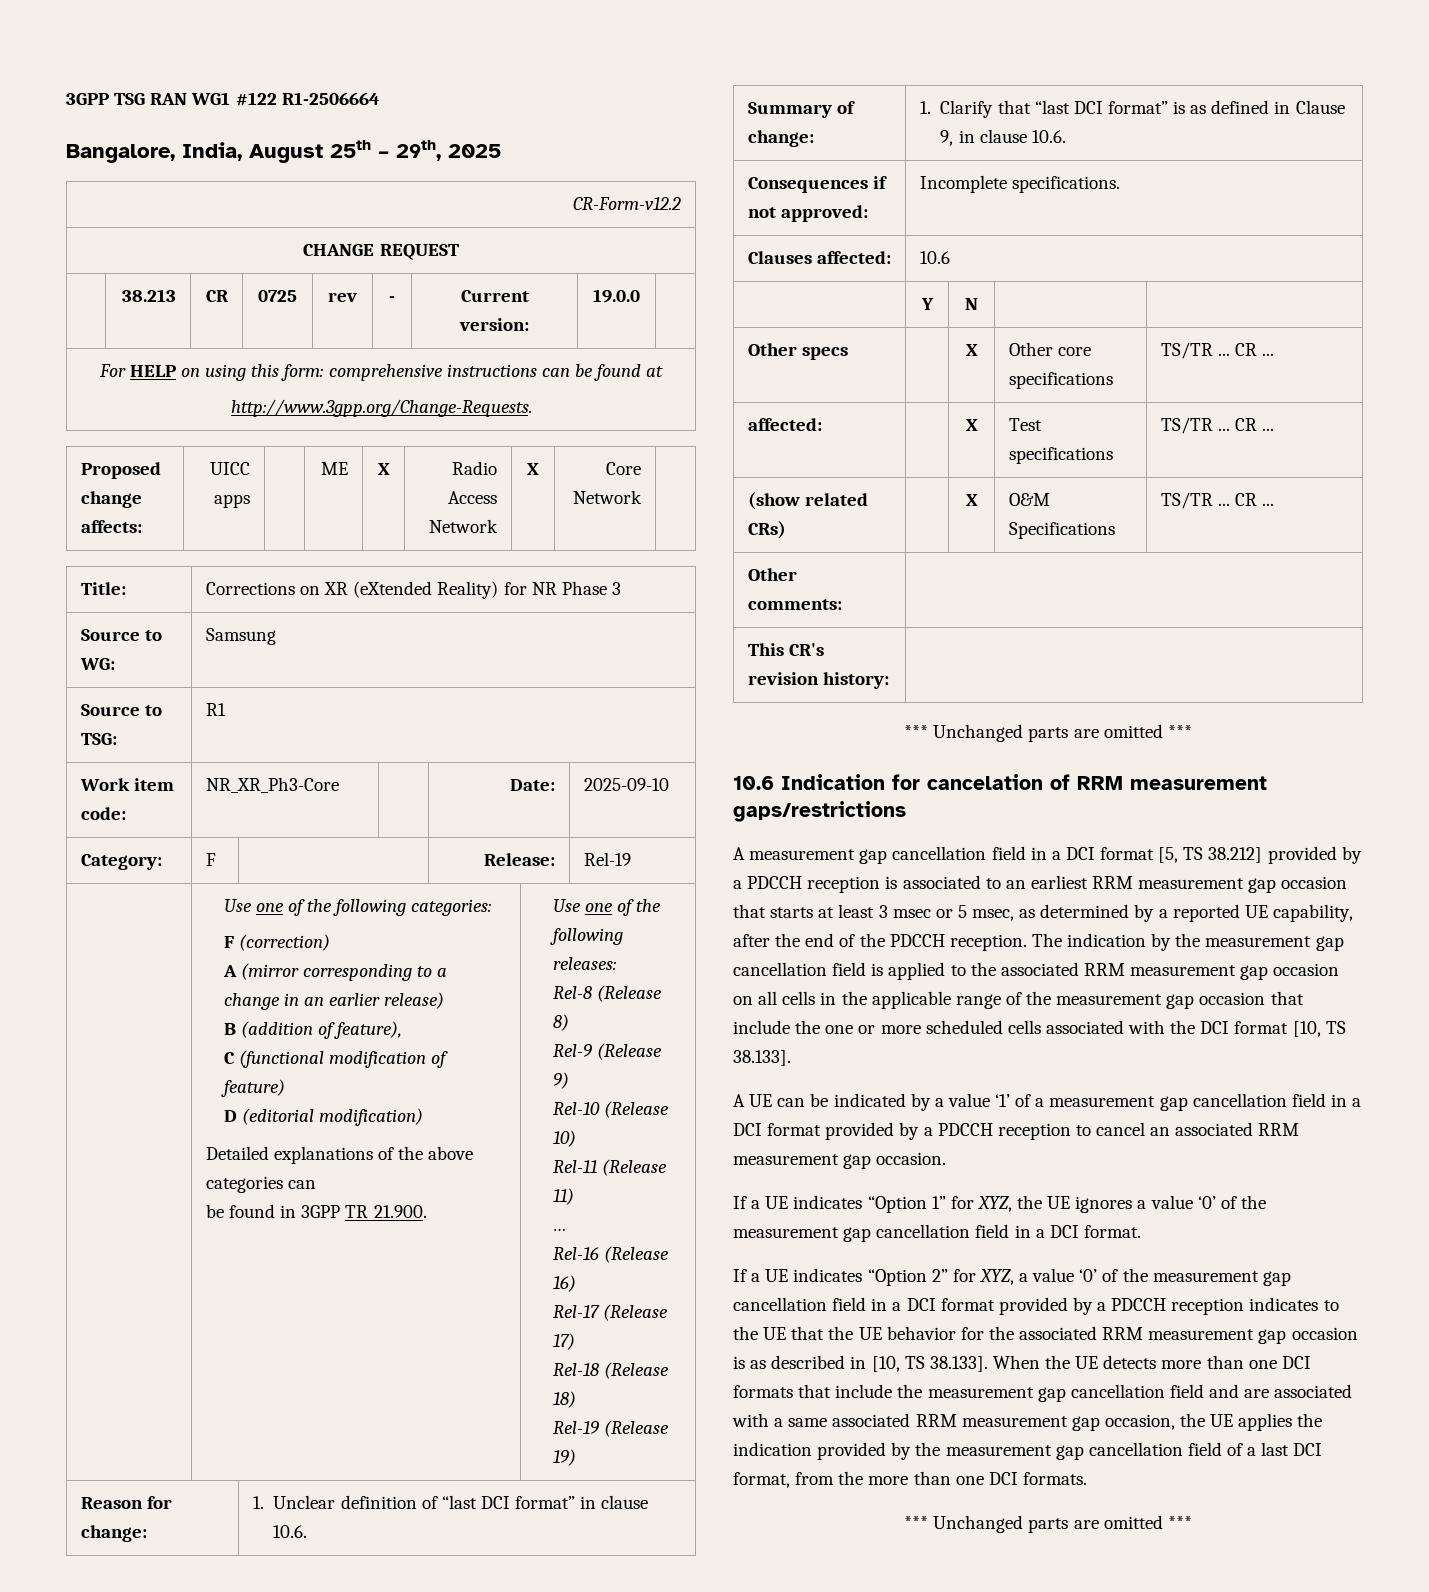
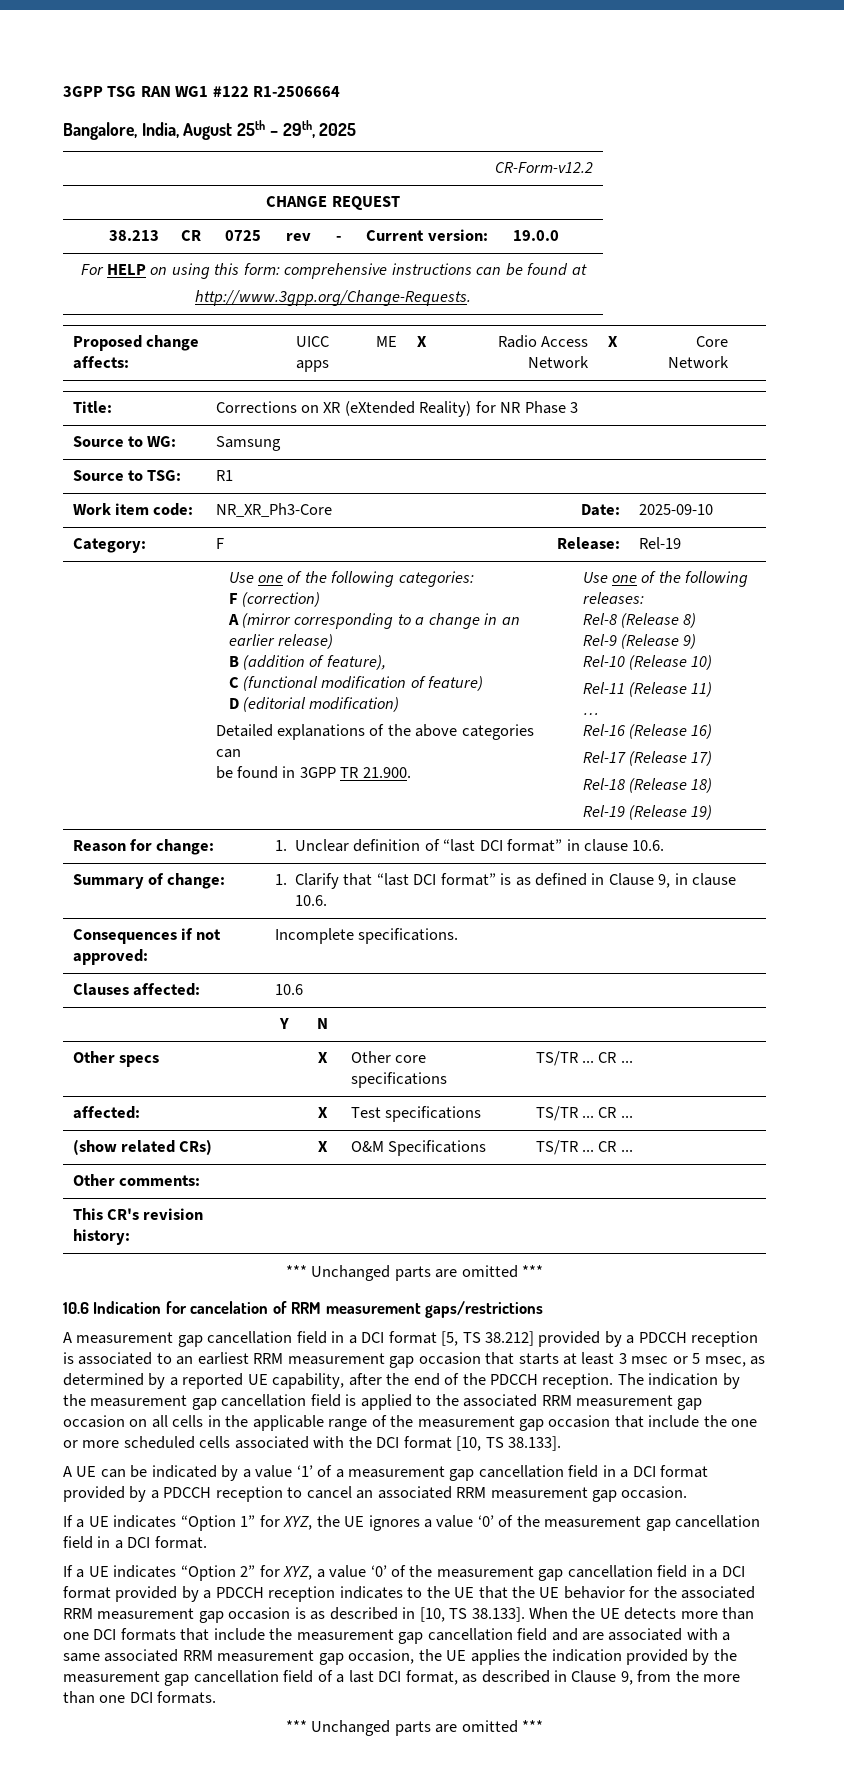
(790, 1480) none -> [462,1670,633,1685] as described in Clause 9,

